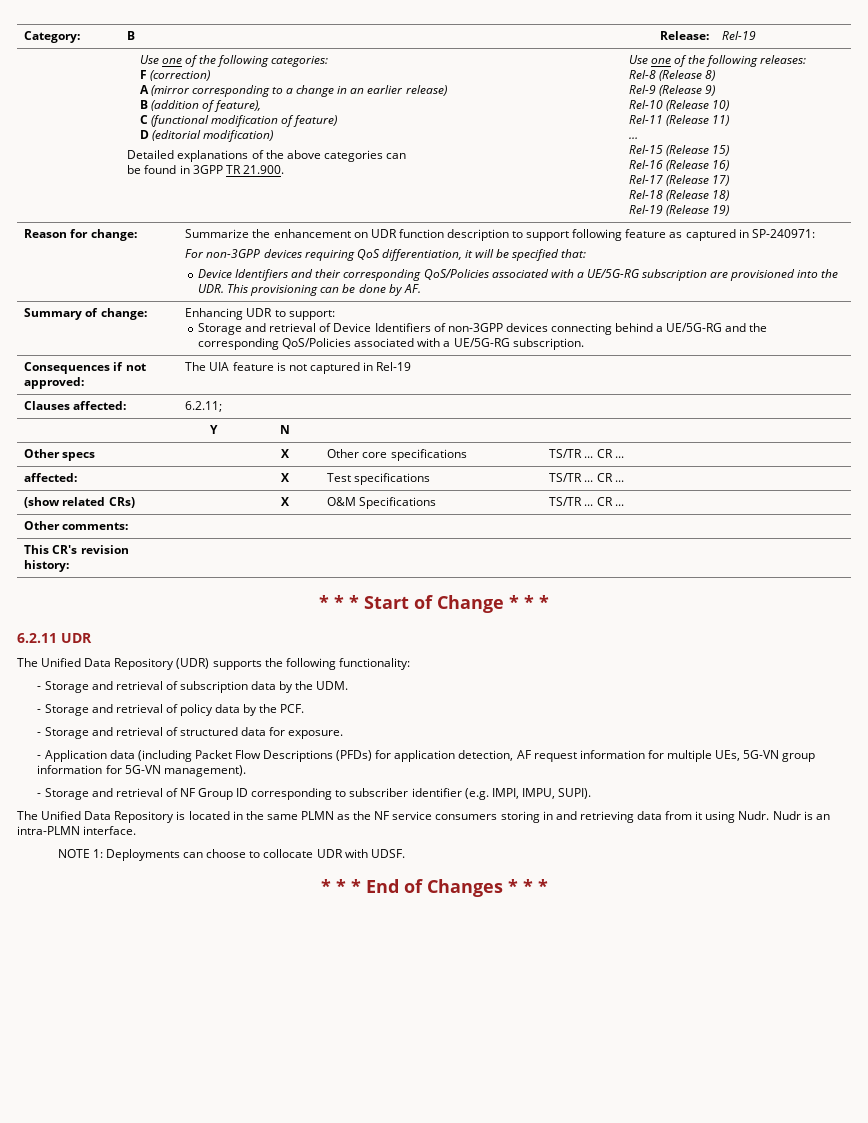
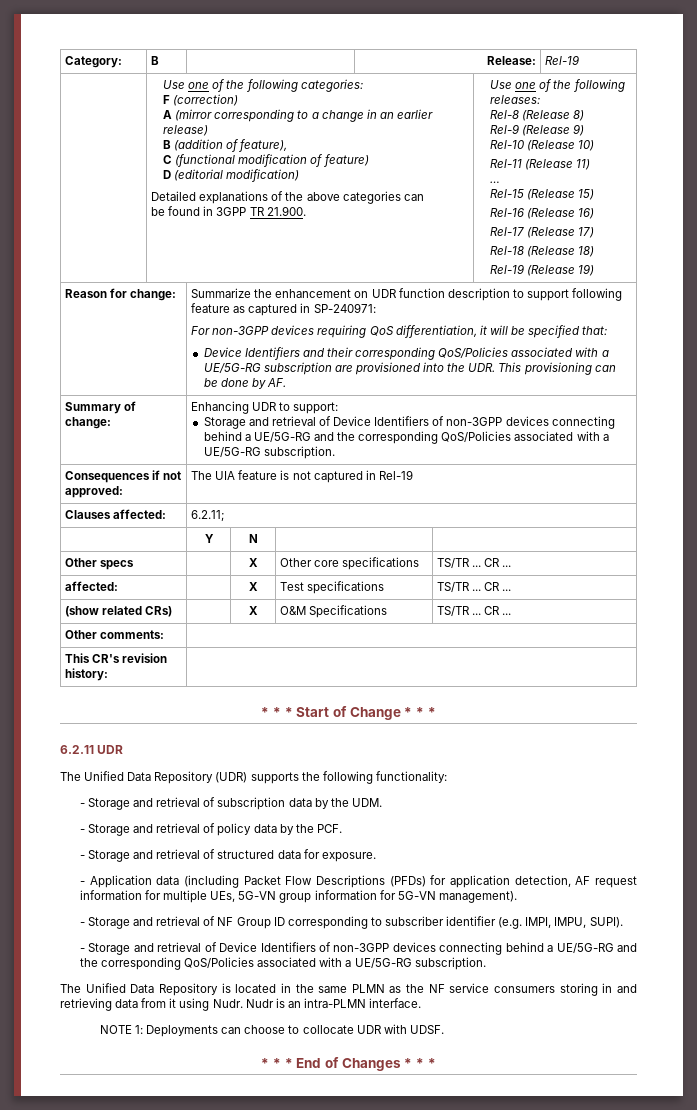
(591, 793) none -> [79,942,637,955] [79,957,486,970] // - Storage and retrieval of Device Identifiers of non-3GPP devices connecting behind a UE/5G-RG and the corresponding QoS/Policies associated with a UE/5G-RG subscription.

